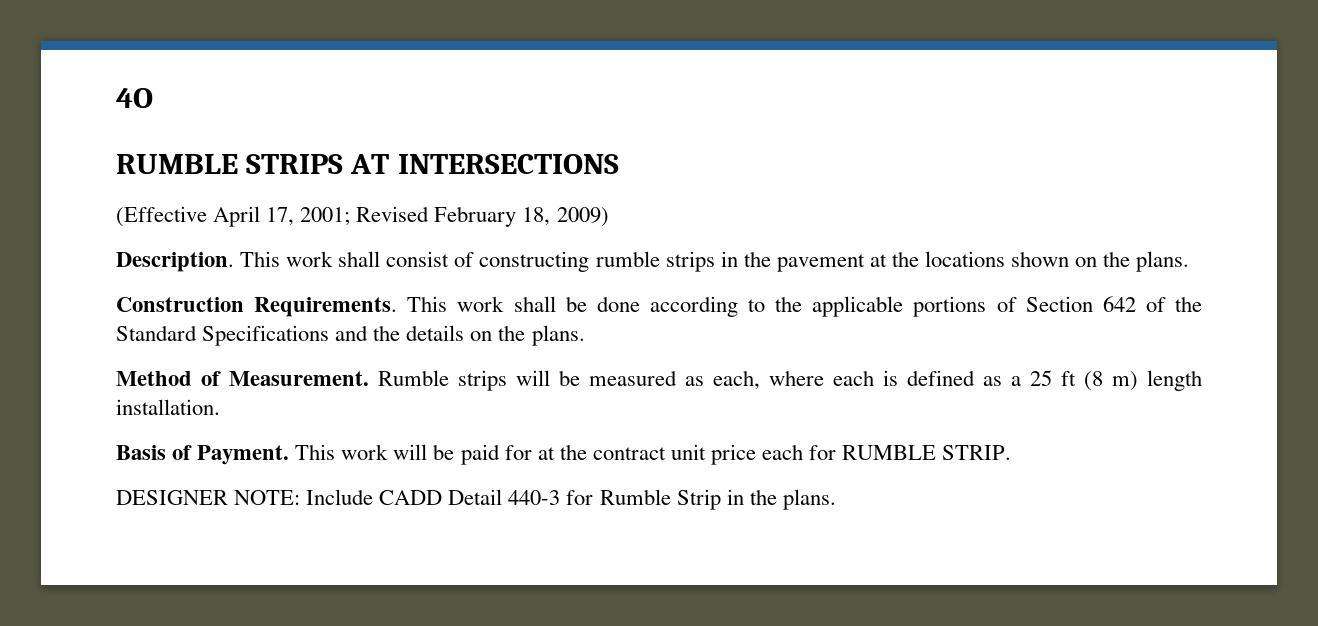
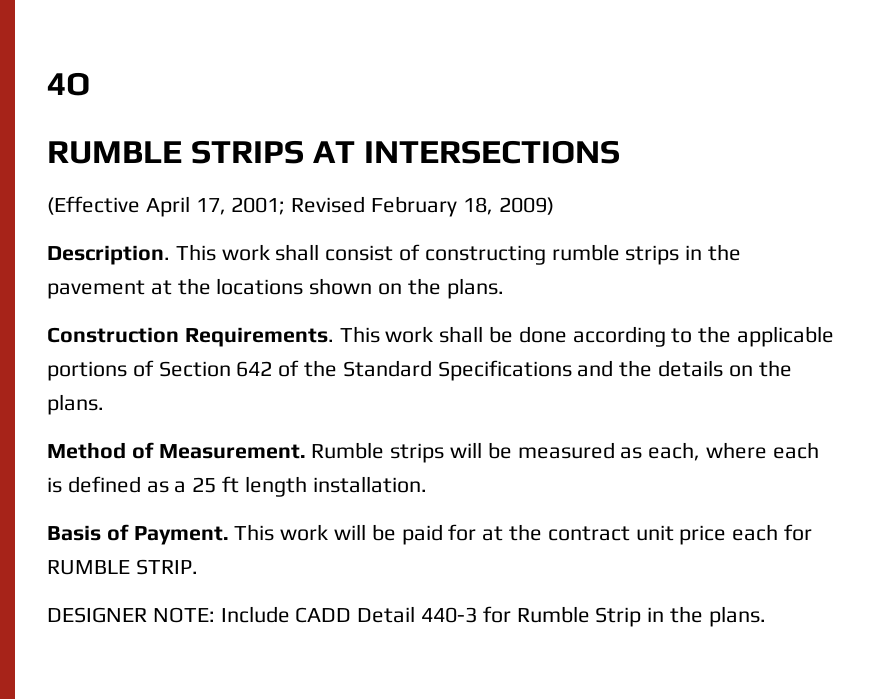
[1084,371,1138,391] (8 m) -> (240, 484) none

